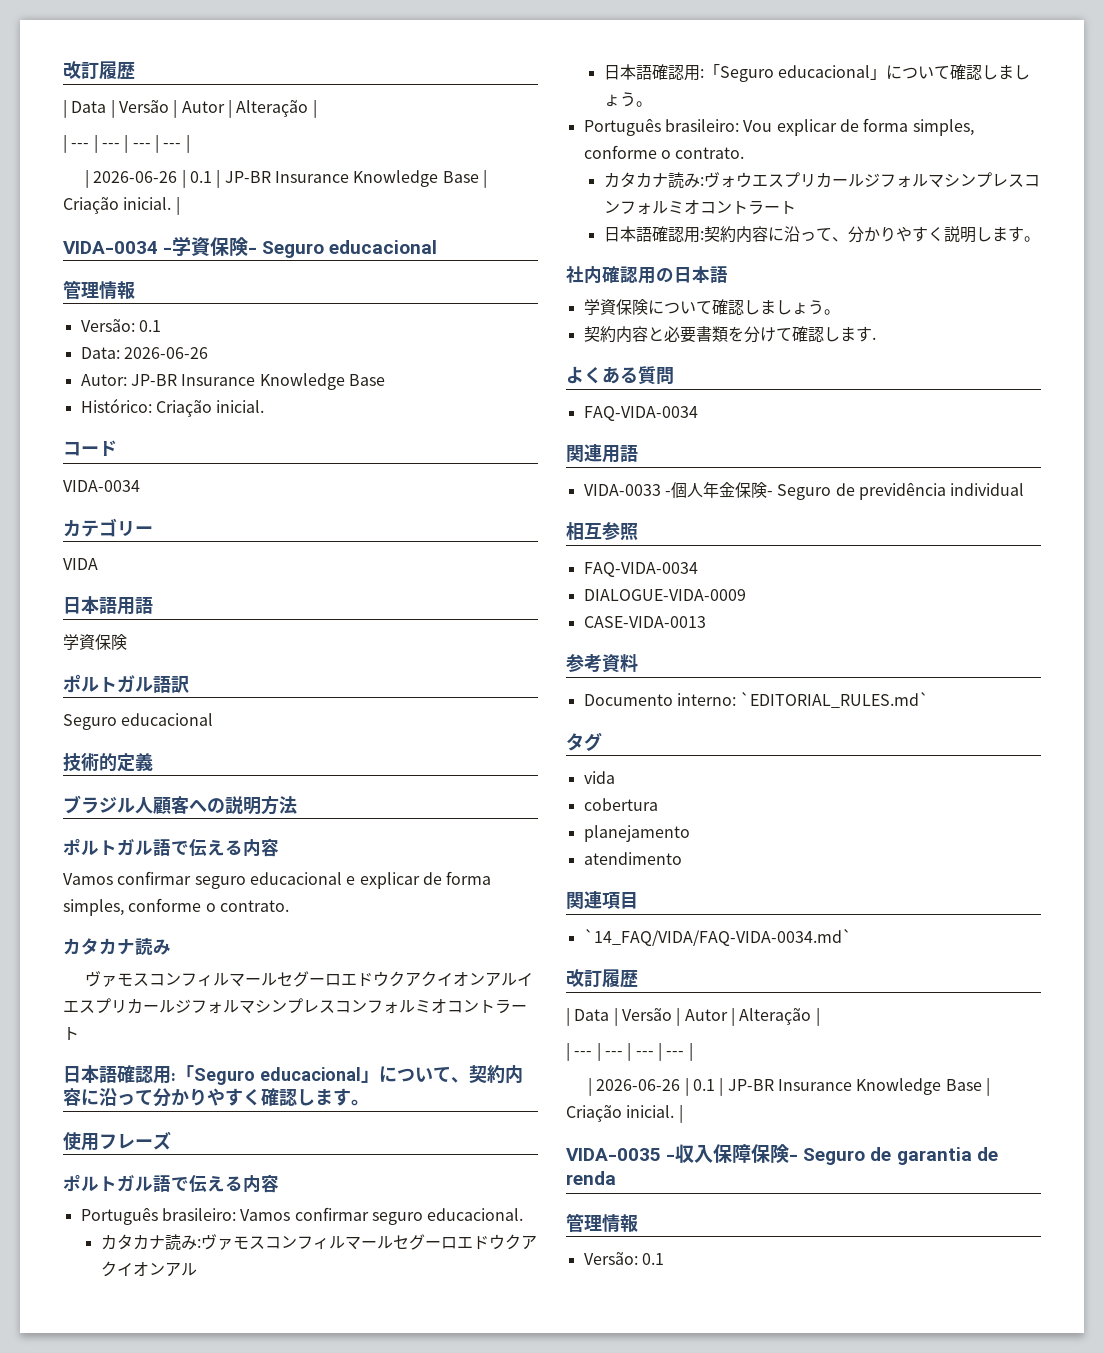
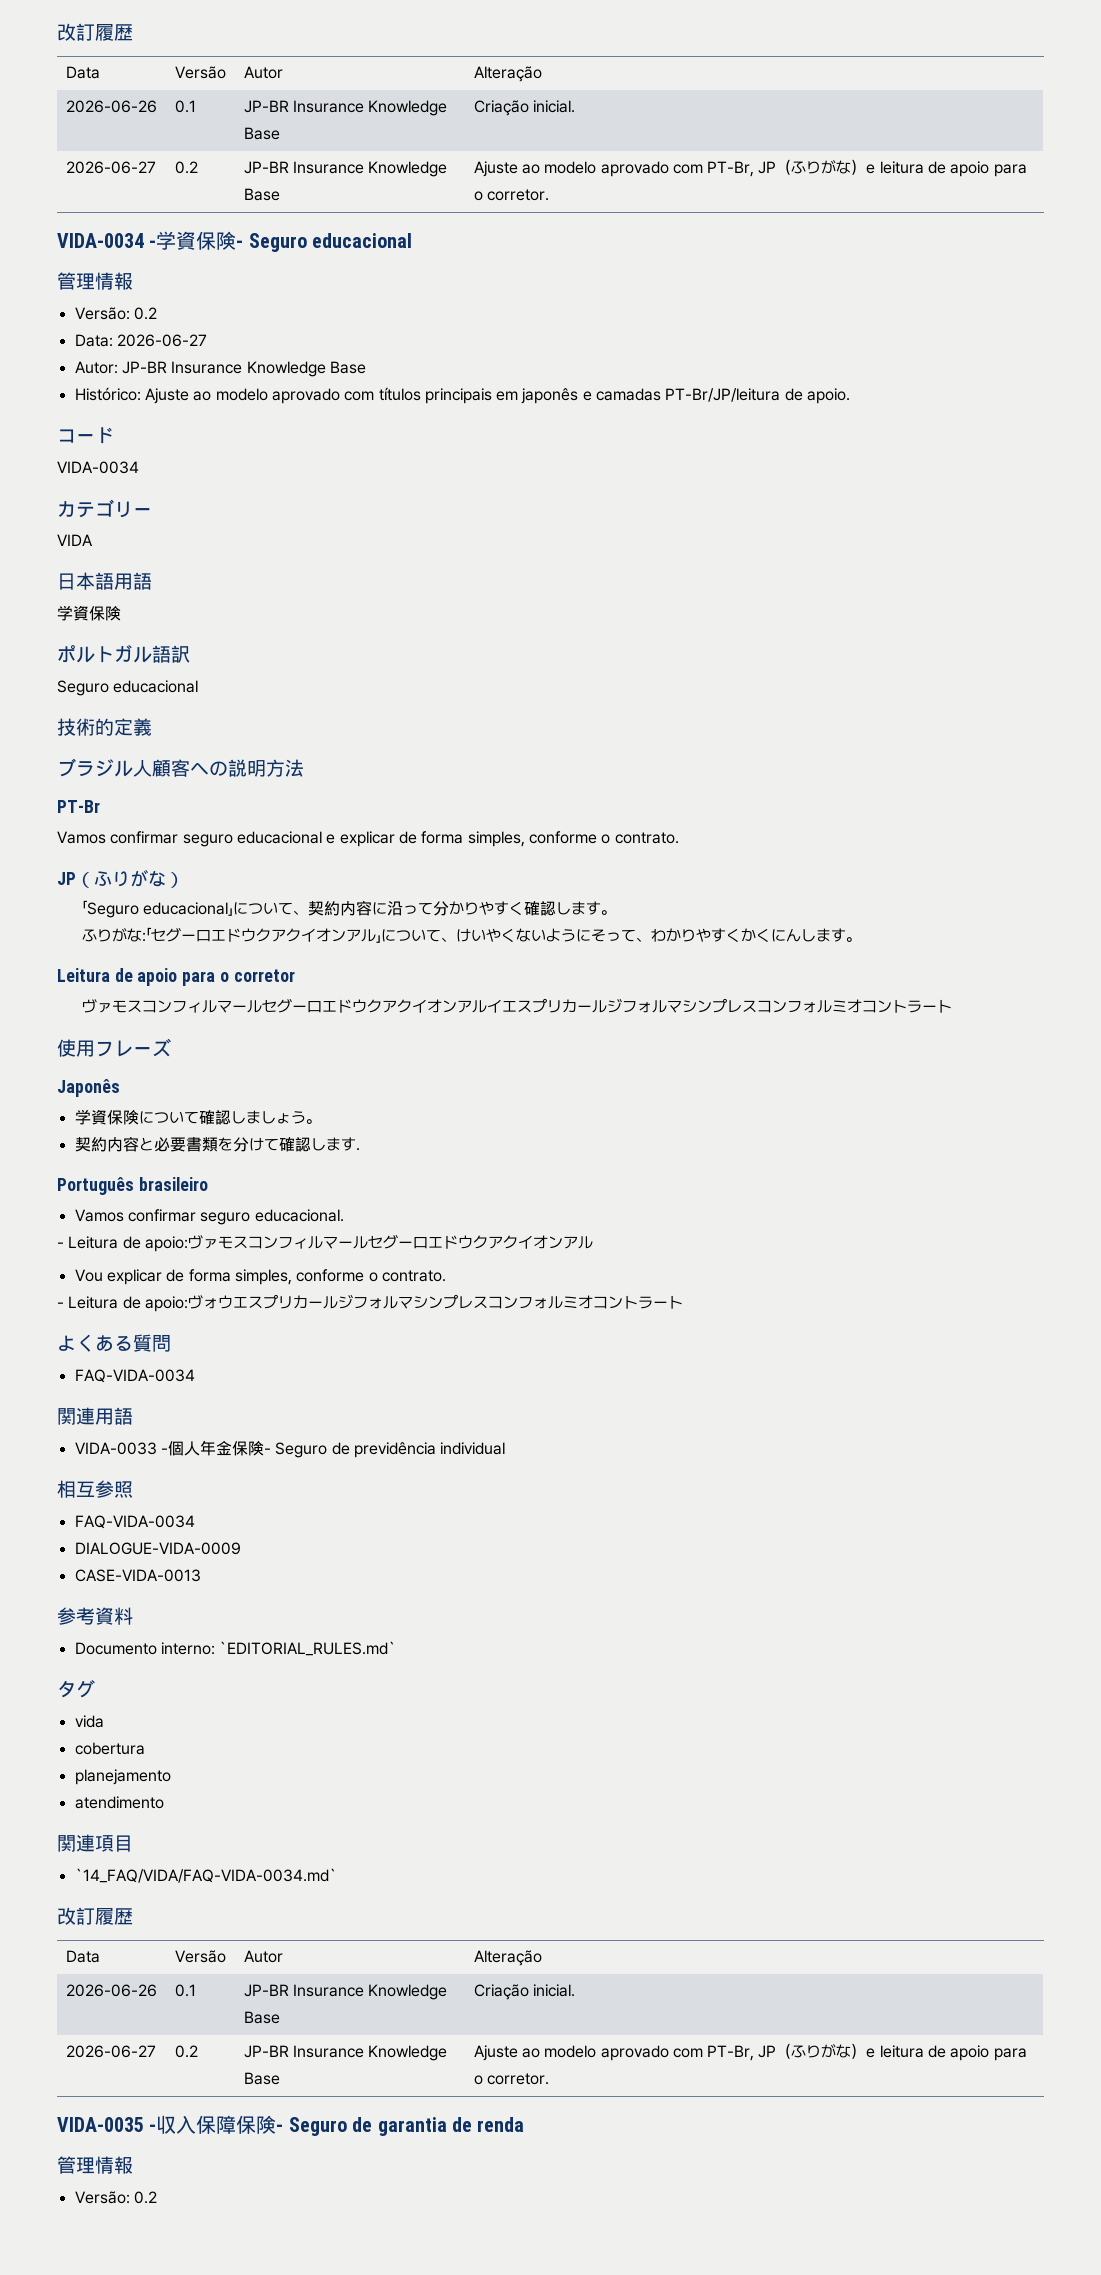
[63,61,135,80] [63,100,317,118] [63,135,190,153] [85,170,487,188] [63,197,180,215] 改訂履歴 // | Data | Versão | Autor | Alteração | // | --- | --- | --- | --- | // | 2026-06-26 | 0.1 | JP-BR Insurance Knowledge Base | Criação inicial. | -> [57,23,133,41] [65,66,100,79] [174,66,226,79] [243,66,283,79] [473,66,542,82] [65,100,157,113] [174,100,196,113] [243,100,448,116] [243,127,280,140] [473,100,575,116] [65,161,156,174] [174,161,198,174] [243,161,448,177] [243,188,280,201] [473,159,1027,177] [473,189,549,201] 改訂履歴 // Data | Versão | Autor | Alteração // 2026-06-26 | 0.1 | JP-BR Insurance Knowledge Base | Criação inicial. // 2026-06-27 | 0.2 | JP-BR Insurance Knowledge Base | Ajuste ao modelo aprovado com PT-Br, JP（ふりがな）e leitura de apoio para o corretor.
[138,320,161,332] 0.1 -> [133,307,157,320] 0.2
[123,347,208,359] 2026-06-26 -> [116,334,207,347] 2026-06-27
[155,400,265,417] Criação inicial. -> [144,387,851,404] Ajuste ao modelo aprovado com títulos principais em japonês e camadas PT-Br/JP/leitura de apoio.
[63,838,279,857] ポルトガル語で伝える内容 -> [57,800,100,813] PT-Br
[63,938,171,956] カタカナ読み -> [57,869,184,888] [81,900,617,918] [81,927,861,943] [57,968,295,986] JP（ふりがな） // 「Seguro educacional」について、契約内容に沿って分かりやすく確認します。 // ふりがな:「セグーロエドウクアクイオンアル」について、けいやくないようにそって、わかりやすくかくにんします。 // Leitura de apoio para o corretor
[63,1065,523,1085] [63,1088,369,1107] [63,1131,171,1151] [63,1174,279,1193] [80,1207,524,1225] [100,1234,537,1250] [100,1261,197,1277] [603,64,1030,82] [603,92,652,107] [583,118,974,136] [583,145,745,159] [603,172,1040,188] [603,200,796,215] [603,226,1040,243] [566,266,728,284] 日本語確認用:「Seguro educacional」について、契約内容に沿って分かりやすく確認します。 // 使用フレーズ // ポルトガル語で伝える内容 // Português brasileiro: Vamos confirmar seguro educacional. // カタカナ読み:ヴァモスコンフィルマールセグーロエドウクアクイオンアル // 日本語確認用:「Seguro educacional」について確認しましょう。 // Português brasileiro: Vou explicar de forma simples, conforme o contrato. // カタカナ読み:ヴォウエスプリカールジフォルマシンプレスコンフォルミオコントラート // 日本語確認用:契約内容に沿って、分かりやすく説明します。 // 社内確認用の日本語 -> [57,1038,171,1057] [57,1079,120,1097] 使用フレーズ // Japonês
(876, 338) none -> [57,1177,208,1195] [74,1209,344,1225] [57,1234,593,1252] [74,1269,446,1285] [57,1294,683,1312] // Português brasileiro // Vamos confirmar seguro educacional. // - Leitura de apoio:ヴァモスコンフィルマールセグーロエドウクアクイオンアル // Vou explicar de forma simples, conforme o contrato. // - Leitura de apoio:ヴォウエスプリカールジフォルマシンプレスコンフォルミオコントラート
[566,1008,820,1026] [566,1043,693,1061] [588,1078,990,1096] [566,1105,683,1123] // | Data | Versão | Autor | Alteração | // | --- | --- | --- | --- | // | 2026-06-26 | 0.1 | JP-BR Insurance Knowledge Base | Criação inicial. | -> [65,1950,100,1963] [174,1950,226,1963] [243,1950,283,1963] [473,1950,542,1966] [65,1984,157,1997] [174,1984,196,1997] [243,1984,448,2000] [243,2011,280,2024] [473,1984,575,2000] [65,2045,156,2058] [174,2045,198,2058] [243,2045,448,2061] [243,2072,280,2085] [473,2043,1027,2061] [473,2073,549,2085] // Data | Versão | Autor | Alteração // 2026-06-26 | 0.1 | JP-BR Insurance Knowledge Base | Criação inicial. // 2026-06-27 | 0.2 | JP-BR Insurance Knowledge Base | Ajuste ao modelo aprovado com PT-Br, JP（ふりがな）e leitura de apoio para o corretor.
[641,1253,664,1265] 0.1 -> [133,2191,157,2204] 0.2

